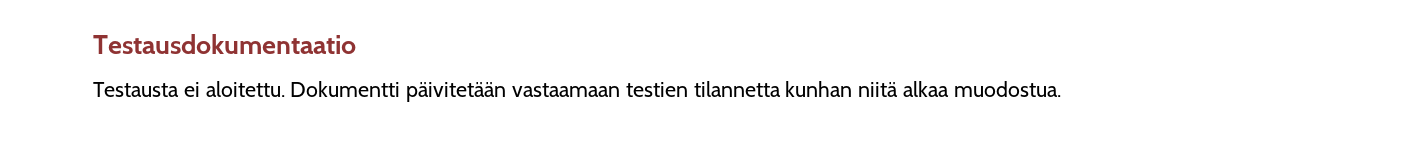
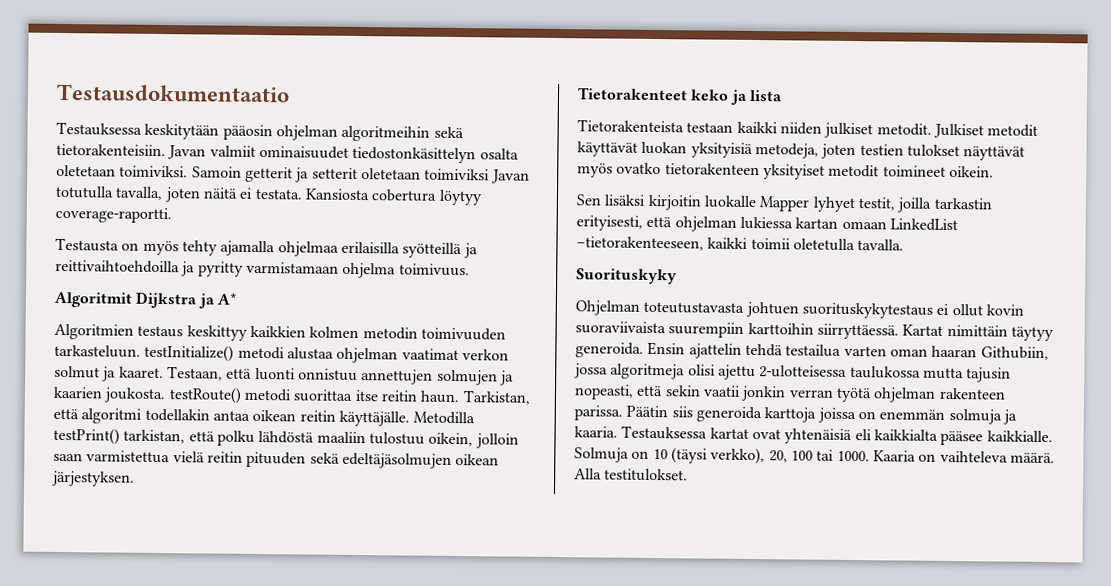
[93,81,1061,102] Testausta ei aloitettu. Dokumentti päivitetään vastaamaan testien tilannetta kunhan niitä alkaa muodostua. -> [56,121,464,142] [56,143,519,164] [56,164,530,184] [55,185,483,206] [55,206,172,224] [55,237,478,259] [55,259,470,279] [54,291,237,309] [54,323,506,341] [54,344,509,364] [54,365,514,386] [53,386,531,405] [53,408,476,427] [53,427,519,449] [53,450,500,469] [52,470,135,487] [577,87,783,105] [577,119,1039,139] [577,141,1026,161] [577,162,994,180] [576,194,992,213] [576,215,958,232] [576,236,905,252] [576,268,677,285] [575,300,1024,319] [575,321,1054,342] [575,341,1049,360] [574,363,1012,383] [574,384,1006,403] [574,405,1017,425] [574,425,1053,446] [574,447,1055,465] [574,468,689,482] Testauksessa keskitytään pääosin ohjelman algoritmeihin sekä tietorakenteisiin. Javan valmiit ominaisuudet tiedostonkäsittelyn osalta oletetaan toimiviksi. Samoin getterit ja setterit oletetaan toimiviksi Javan totutulla tavalla, joten näitä ei testata. Kansiosta cobertura löytyy coverage-raportti. // Testausta on myös tehty ajamalla ohjelmaa erilaisilla syötteillä ja reittivaihtoehdoilla ja pyritty varmistamaan ohjelma toimivuus. // Algoritmit Dijkstra ja A* // Algoritmien testaus keskittyy kaikkien kolmen metodin toimivuuden tarkasteluun. testInitialize() metodi alustaa ohjelman vaatimat verkon solmut ja kaaret. Testaan, että luonti onnistuu annettujen solmujen ja kaarien joukosta. testRoute() metodi suorittaa itse reitin haun. Tarkistan, että algoritmi todellakin antaa oikean reitin käyttäjälle. Metodilla testPrint() tarkistan, että polku lähdöstä maaliin tulostuu oikein, jolloin saan varmistettua vielä reitin pituuden sekä edeltäjäsolmujen oikean järjestyksen. // Tietorakenteet keko ja lista // Tietorakenteista testaan kaikki niiden julkiset metodit. Julkiset metodit käyttävät luokan yksityisiä metodeja, joten testien tulokset näyttävät myös ovatko tietorakenteen yksityiset metodit toimineet oikein. // Sen lisäksi kirjoitin luokalle Mapper lyhyet testit, joilla tarkastin erityisesti, että ohjelman lukiessa kartan omaan LinkedList –tietorakenteeseen, kaikki toimii oletetulla tavalla. // Suorituskyky // Ohjelman toteutustavasta johtuen suorituskykytestaus ei ollut kovin suoraviivaista suurempiin karttoihin siirryttäessä. Kartat nimittäin täytyy generoida. Ensin ajattelin tehdä testailua varten oman haaran Githubiin, jossa algoritmeja olisi ajettu 2-ulotteisessa taulukossa mutta tajusin nopeasti, että sekin vaatii jonkin verran työtä ohjelman rakenteen parissa. Päätin siis generoida karttoja joissa on enemmän solmuja ja kaaria. Testauksessa kartat ovat yhtenäisiä eli kaikkialta pääsee kaikkialle. Solmuja on 10 (täysi verkko), 20, 100 tai 1000. Kaaria on vaihteleva määrä. Alla testitulokset.

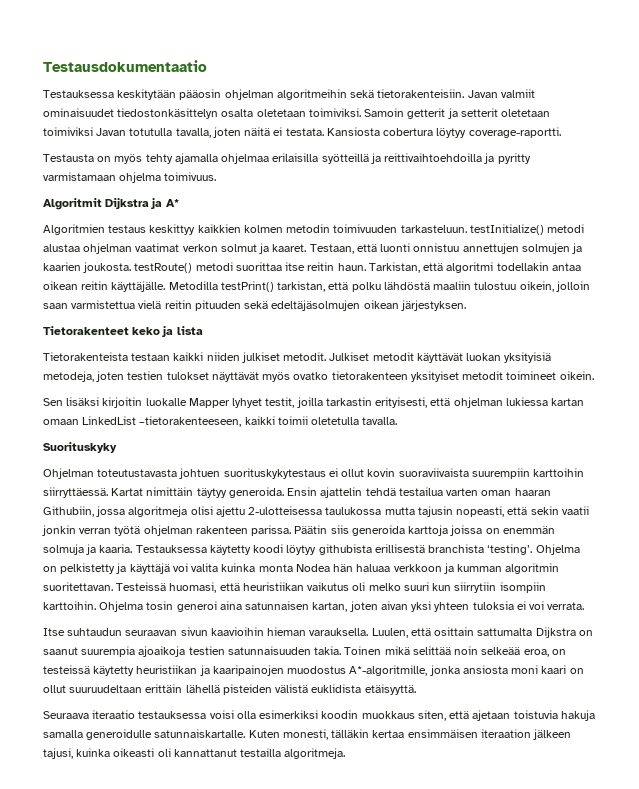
[709,427,1053,446] [574,447,1055,465] [574,468,689,482] kartat ovat yhtenäisiä eli kaikkialta pääsee kaikkialle. Solmuja on 10 (täysi verkko), 20, 100 tai 1000. Kaaria on vaihteleva määrä. Alla testitulokset. -> [209,544,580,555] [43,563,560,574] [43,582,546,593] [43,601,585,612] [43,627,593,638] [43,646,566,657] [43,665,584,676] [43,684,416,695] [43,710,595,721] [43,729,572,740] [43,748,346,759] käytetty koodi löytyy githubista erillisestä branchista ‘testing’. Ohjelma on pelkistetty ja käyttäjä voi valita kuinka monta Nodea hän haluaa verkkoon ja kumman algoritmin suoritettavan. Testeissä huomasi, että heuristiikan vaikutus oli melko suuri kun siirrytiin isompiin karttoihin. Ohjelma tosin generoi aina satunnaisen kartan, joten aivan yksi yhteen tuloksia ei voi verrata. // Itse suhtaudun seuraavan sivun kaavioihin hieman varauksella. Luulen, että osittain sattumalta Dijkstra on saanut suurempia ajoaikoja testien satunnaisuuden takia. Toinen mikä selittää noin selkeää eroa, on testeissä käytetty heuristiikan ja kaaripainojen muodostus A*-algoritmille, jonka ansiosta moni kaari on ollut suuruudeltaan erittäin lähellä pisteiden välistä euklidista etäisyyttä. // Seuraava iteraatio testauksessa voisi olla esimerkiksi koodin muokkaus siten, että ajetaan toistuvia hakuja samalla generoidulle satunnaiskartalle. Kuten monesti, tälläkin kertaa ensimmäisen iteraation jälkeen tajusi, kuinka oikeasti oli kannattanut testailla algoritmeja.

